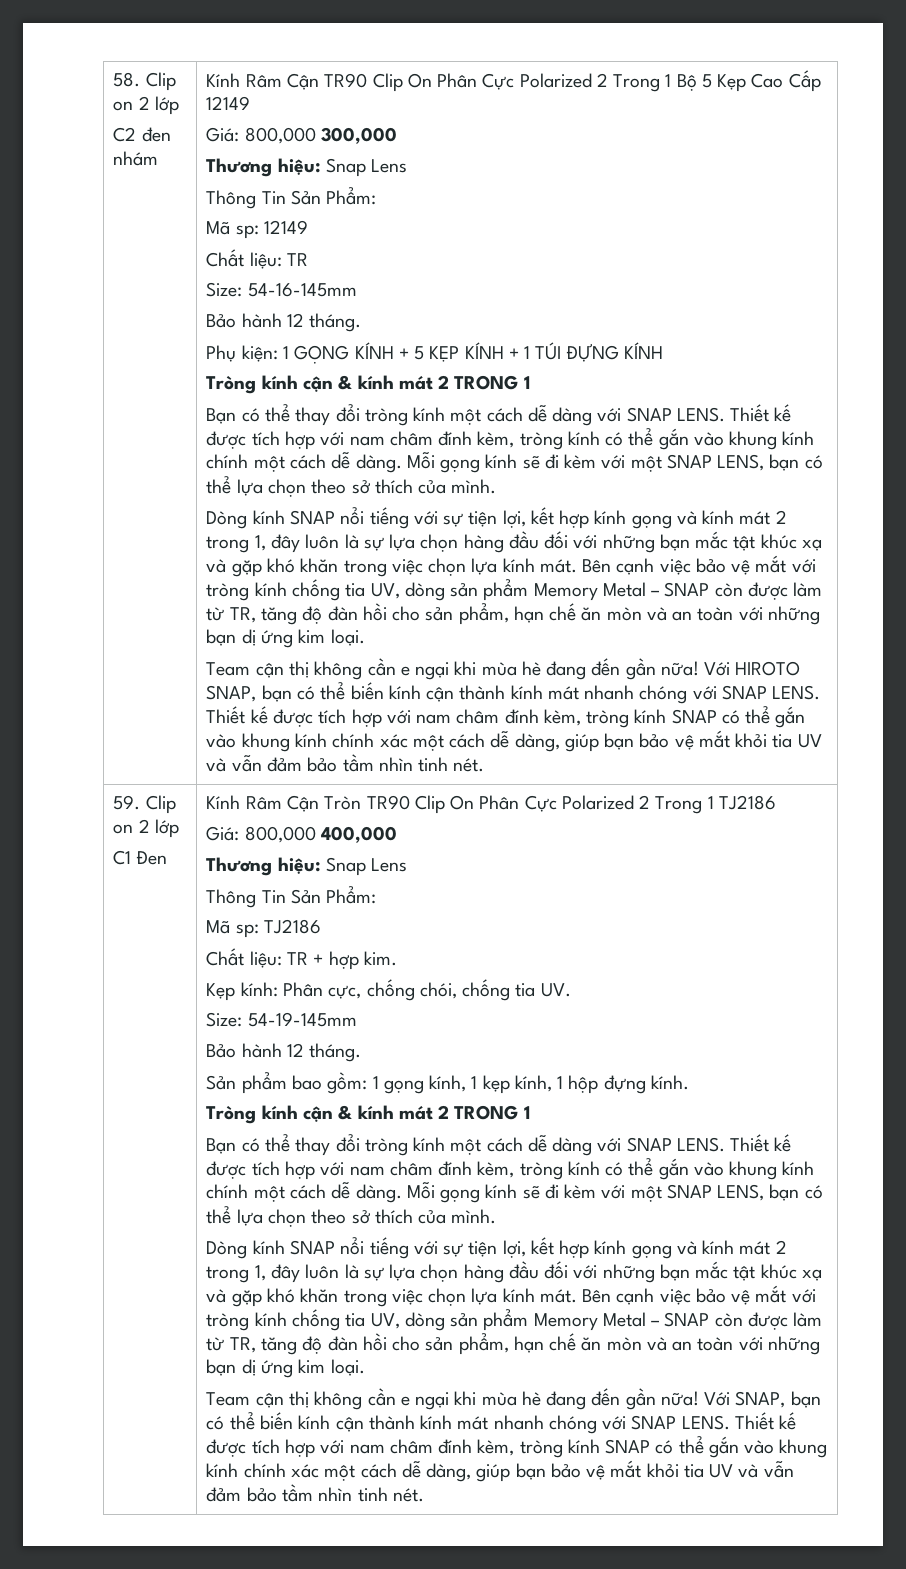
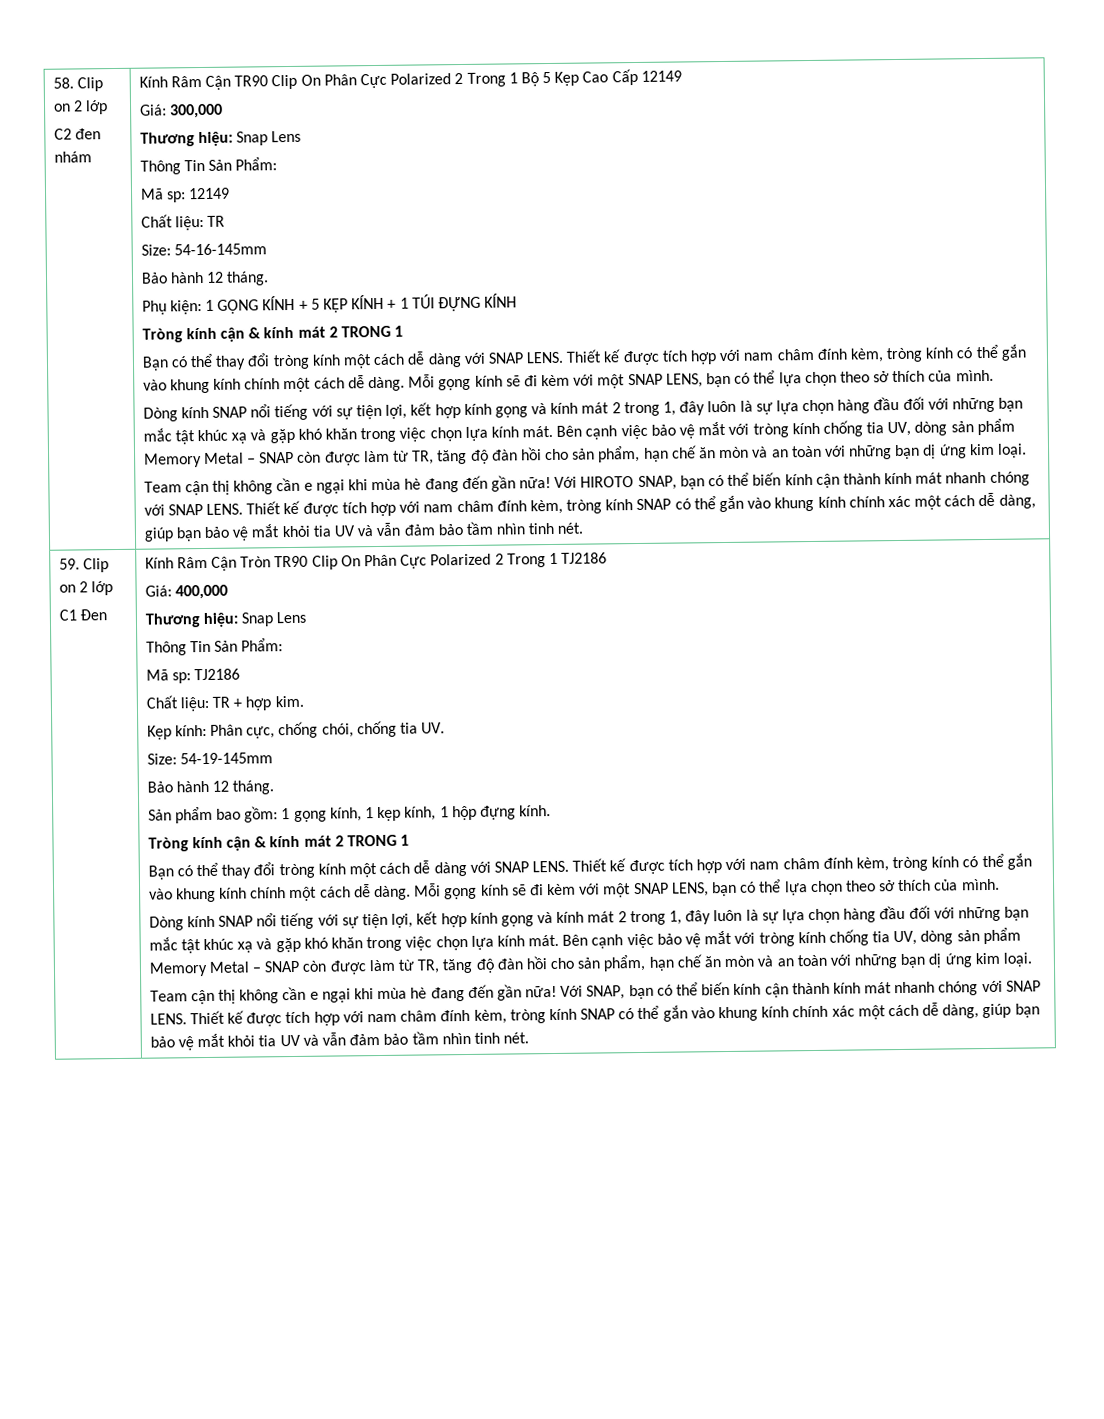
[244,127,316,144] 800,000 -> (167, 110) none
[244,826,316,843] 800,000 -> (172, 591) none

